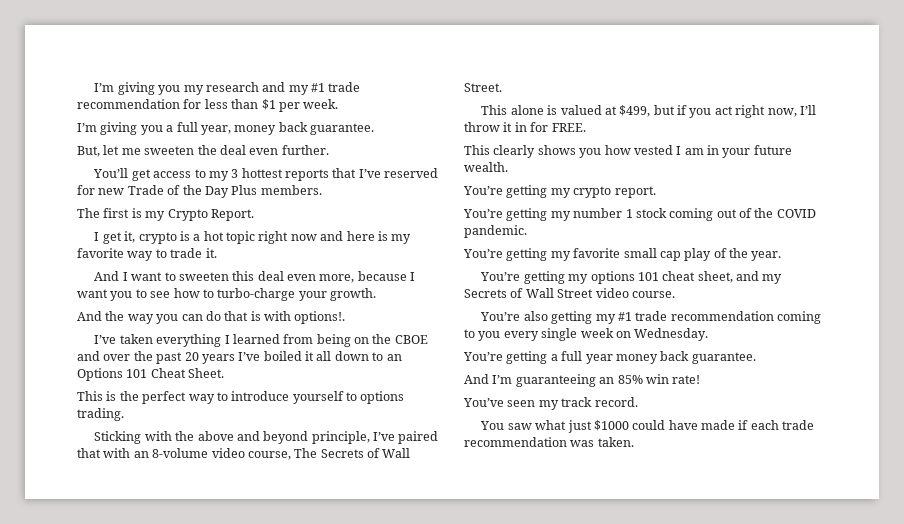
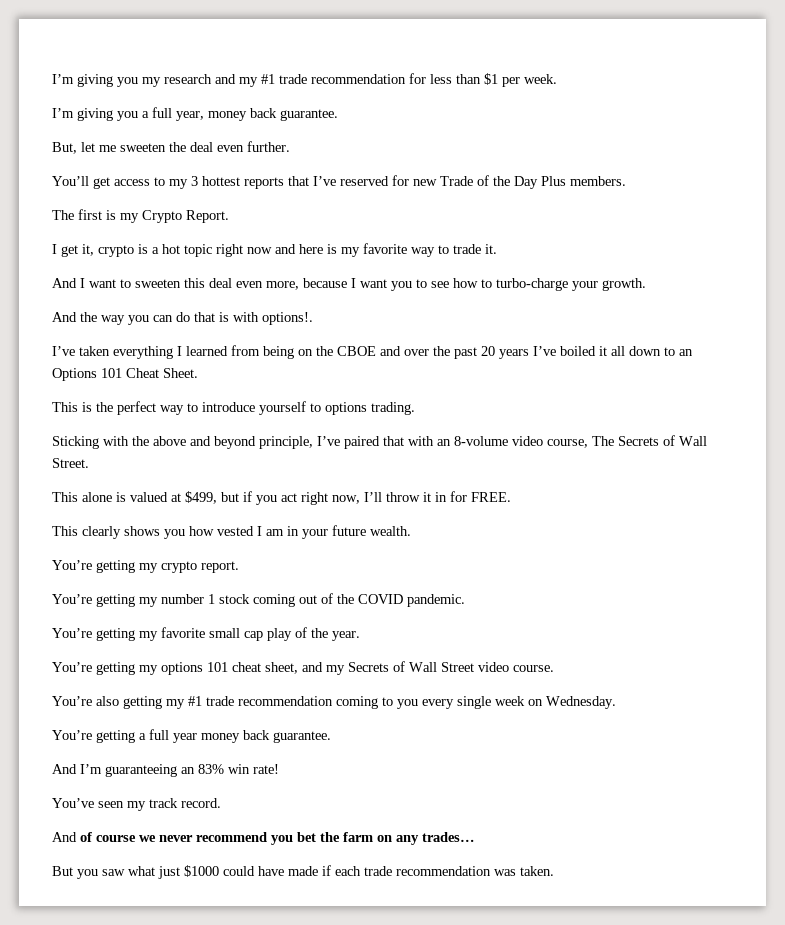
[617,375,643,384] 85% -> [198,764,224,774] 83%
[480,421,505,430] You -> [52,832,475,845] [52,866,98,879] And of course we never recommend you bet the farm on any trades… // But you

